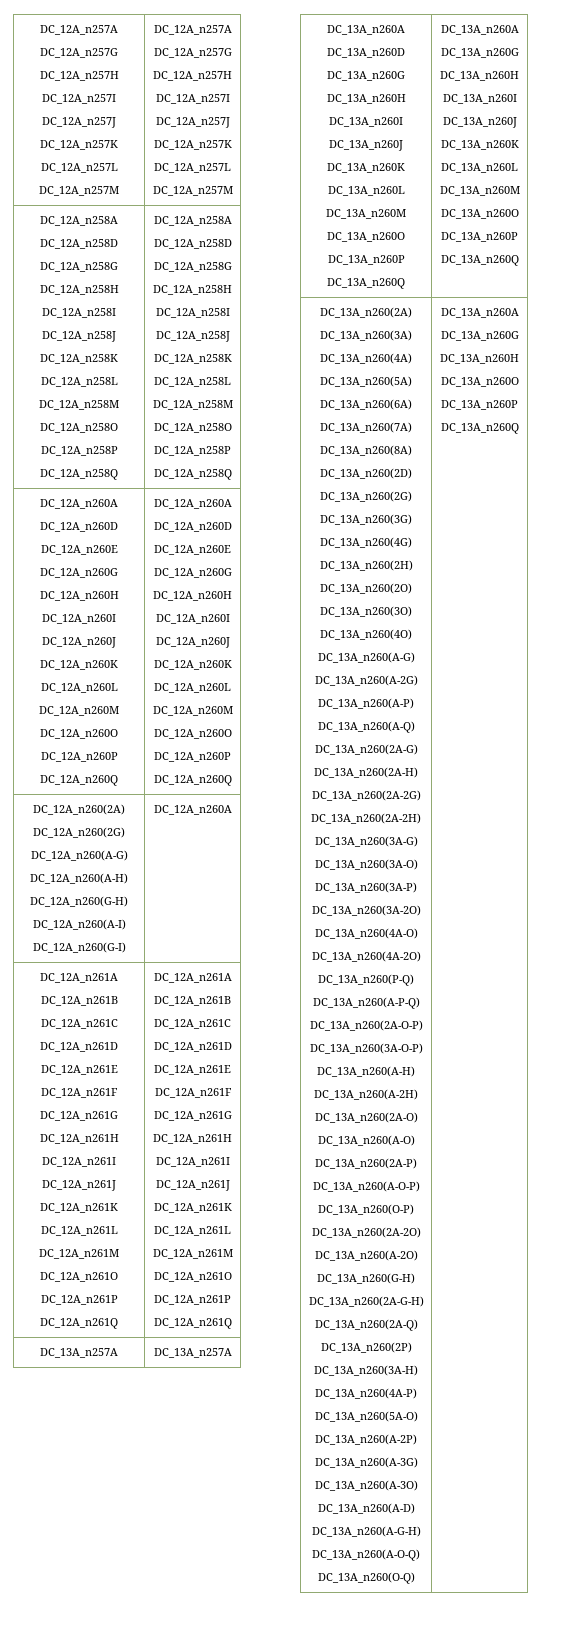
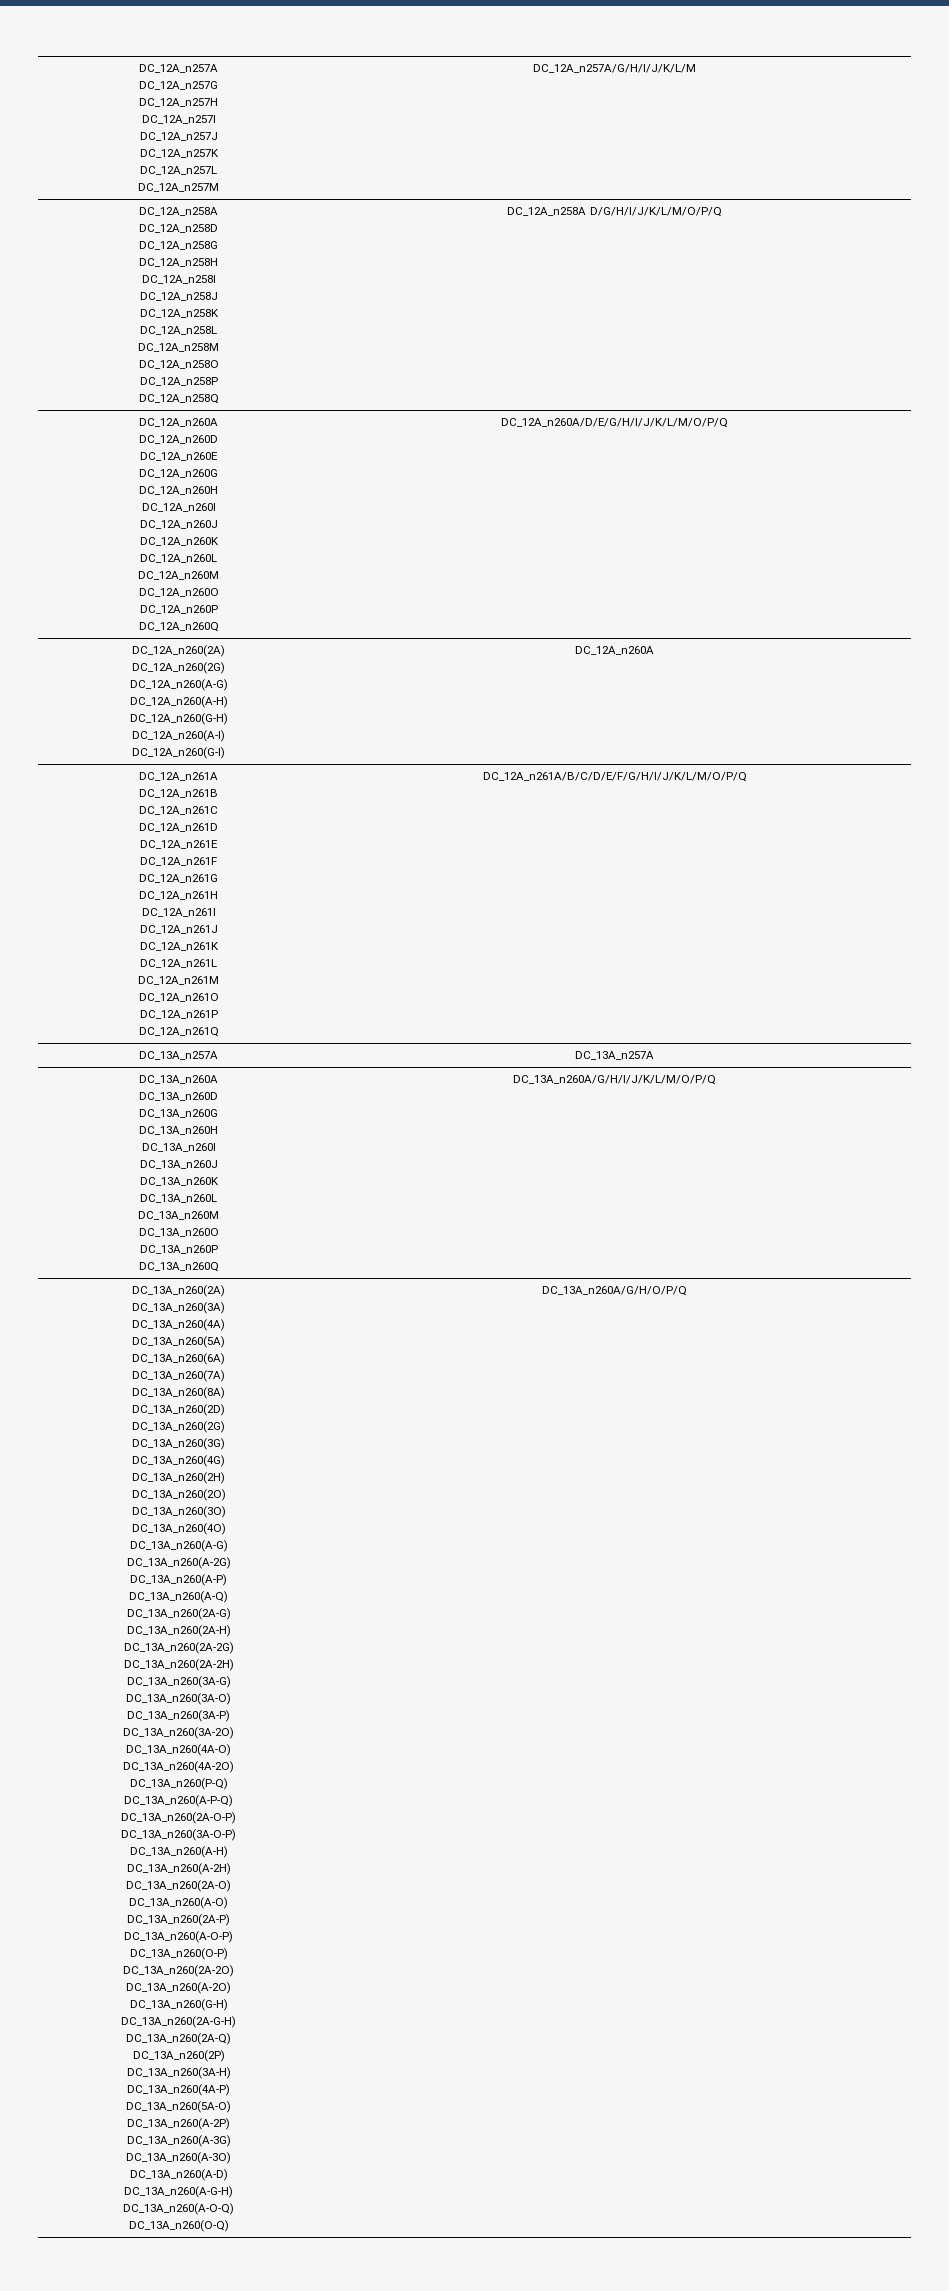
[153,25,232,35] [153,48,232,58] [153,71,232,81] [155,94,230,104] [155,117,230,128] [153,140,232,150] [154,163,231,173] [152,186,233,196] DC_12A_n257A // DC_12A_n257G // DC_12A_n257H // DC_12A_n257I // DC_12A_n257J // DC_12A_n257K // DC_12A_n257L // DC_12A_n257M -> [533,64,696,73] DC_12A_n257A/G/H/I/J/K/L/M
[153,239,232,249] [153,262,232,272] [153,285,232,295] [155,308,230,318] [155,331,230,342] [153,354,232,364] [154,377,231,387] [152,400,233,410] [153,423,232,433] [154,446,231,456] [153,469,232,480] // DC_12A_n258D // DC_12A_n258G // DC_12A_n258H // DC_12A_n258I // DC_12A_n258J // DC_12A_n258K // DC_12A_n258L // DC_12A_n258M // DC_12A_n258O // DC_12A_n258P // DC_12A_n258Q -> [589,207,722,217] D/G/H/I/J/K/L/M/O/P/Q
[153,499,232,509] [153,522,232,532] [154,545,231,555] [153,568,232,578] [153,591,232,601] [155,614,230,624] [155,637,230,648] [153,660,232,670] [154,683,231,693] [152,706,233,716] [153,729,232,739] [154,752,231,762] [153,775,232,786] DC_12A_n260A // DC_12A_n260D // DC_12A_n260E // DC_12A_n260G // DC_12A_n260H // DC_12A_n260I // DC_12A_n260J // DC_12A_n260K // DC_12A_n260L // DC_12A_n260M // DC_12A_n260O // DC_12A_n260P // DC_12A_n260Q -> [501,418,728,428] DC_12A_n260A/D/E/G/H/I/J/K/L/M/O/P/Q
[153,973,232,983] [154,996,231,1006] [154,1019,231,1029] [153,1042,232,1052] [154,1065,231,1075] [154,1088,232,1098] [153,1111,232,1121] [153,1134,232,1144] [155,1157,230,1167] [155,1180,230,1191] [153,1203,232,1213] [154,1226,231,1236] [152,1249,233,1259] [153,1272,232,1282] [154,1295,231,1305] [153,1318,232,1329] DC_12A_n261A // DC_12A_n261B // DC_12A_n261C // DC_12A_n261D // DC_12A_n261E // DC_12A_n261F // DC_12A_n261G // DC_12A_n261H // DC_12A_n261I // DC_12A_n261J // DC_12A_n261K // DC_12A_n261L // DC_12A_n261M // DC_12A_n261O // DC_12A_n261P // DC_12A_n261Q -> [482,772,747,782] DC_12A_n261A/B/C/D/E/F/G/H/I/J/K/L/M/O/P/Q
[440,25,519,35] [440,48,519,58] [440,71,519,81] [442,94,517,104] [442,117,517,128] [440,140,519,150] [441,163,518,173] [439,186,520,196] [440,209,519,219] [441,232,518,242] [440,255,519,266] DC_13A_n260A // DC_13A_n260G // DC_13A_n260H // DC_13A_n260I // DC_13A_n260J // DC_13A_n260K // DC_13A_n260L // DC_13A_n260M // DC_13A_n260O // DC_13A_n260P // DC_13A_n260Q -> [513,1075,716,1085] DC_13A_n260A/G/H/I/J/K/L/M/O/P/Q
[440,308,519,318] [440,331,519,341] [440,354,519,364] [440,377,519,387] [441,400,518,410] [440,423,519,434] DC_13A_n260A // DC_13A_n260G // DC_13A_n260H // DC_13A_n260O // DC_13A_n260P // DC_13A_n260Q -> [542,1286,687,1296] DC_13A_n260A/G/H/O/P/Q

